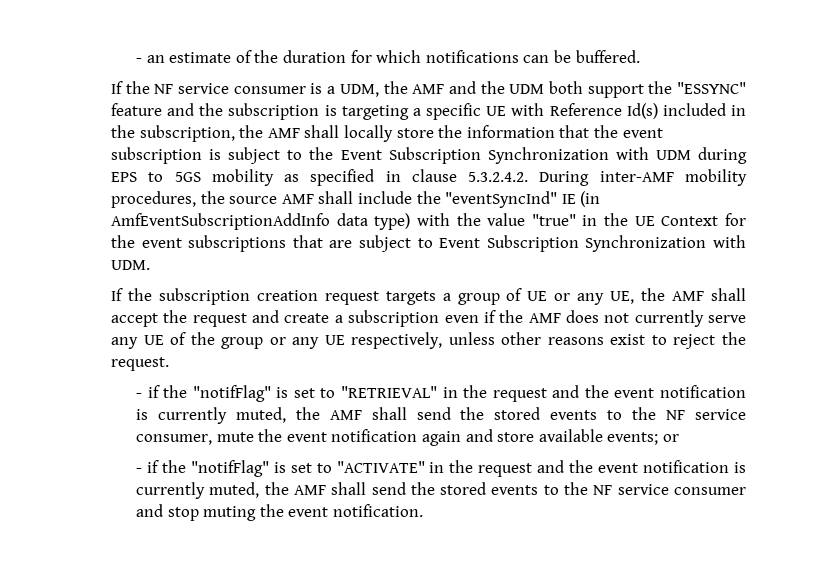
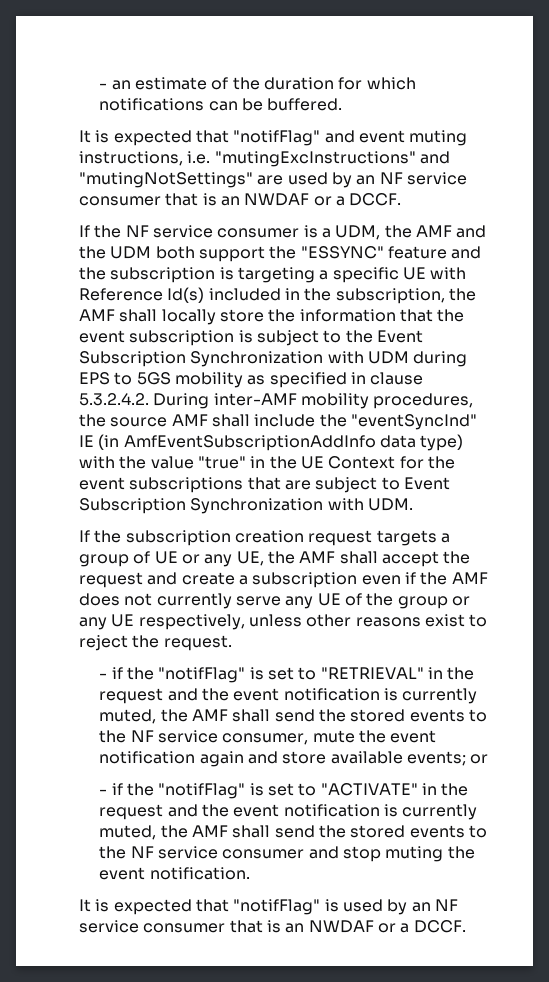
(640, 56) none -> [79,130,468,146] [79,151,451,167] [79,172,468,188] [79,193,402,206] // It is expected that "notifFlag" and event muting instructions, i.e. "mutingExcInstructions" and "mutingNotSettings" are used by an NF service consumer that is an NWDAF or a DCCF.
(423, 510) none -> [79,899,459,915] [79,920,466,933] // It is expected that "notifFlag" is used by an NF service consumer that is an NWDAF or a DCCF.

